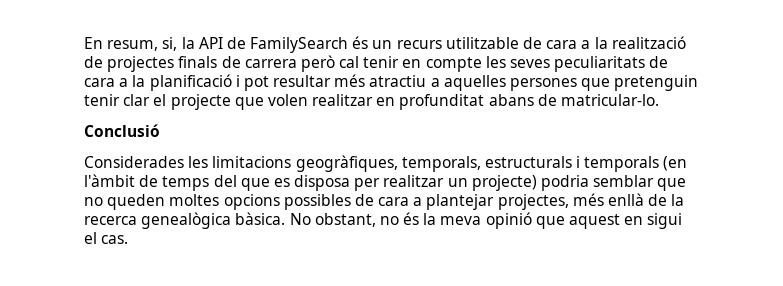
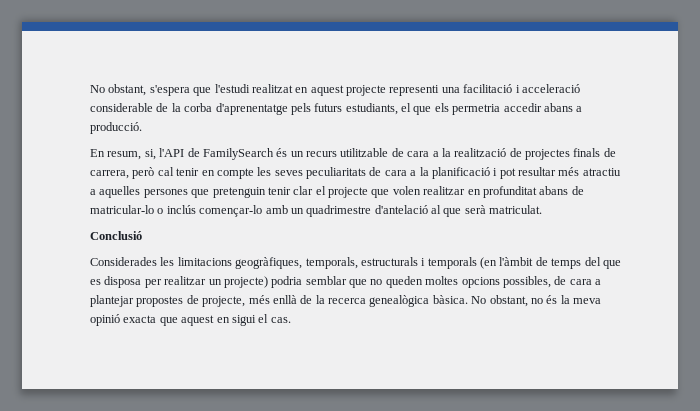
(84, 43) none -> [90,84,580,96] [90,103,583,115] [90,122,142,134] No obstant, s'espera que l'estudi realitzat en aquest projecte representi una facilitació i acceleració considerable de la corba d'aprenentatge pels futurs estudiants, el que els permetria accedir abans a producció. //
[181,37,223,49] la API -> [159,148,185,157] l'API
[244,59,297,68] carrera -> [90,170,129,179] carrera,
[561,94,660,106] matricular-lo. -> [90,205,543,217] matricular-lo o inclús començar-lo amb un quadrimestre d'antelació al que serà matriculat.
[283,194,351,210] possibles -> [502,276,551,288] possibles,
[497,194,569,210] projectes, -> [136,295,246,307] propostes de projecte,
(532, 220) none -> [123,315,157,323] exacta

